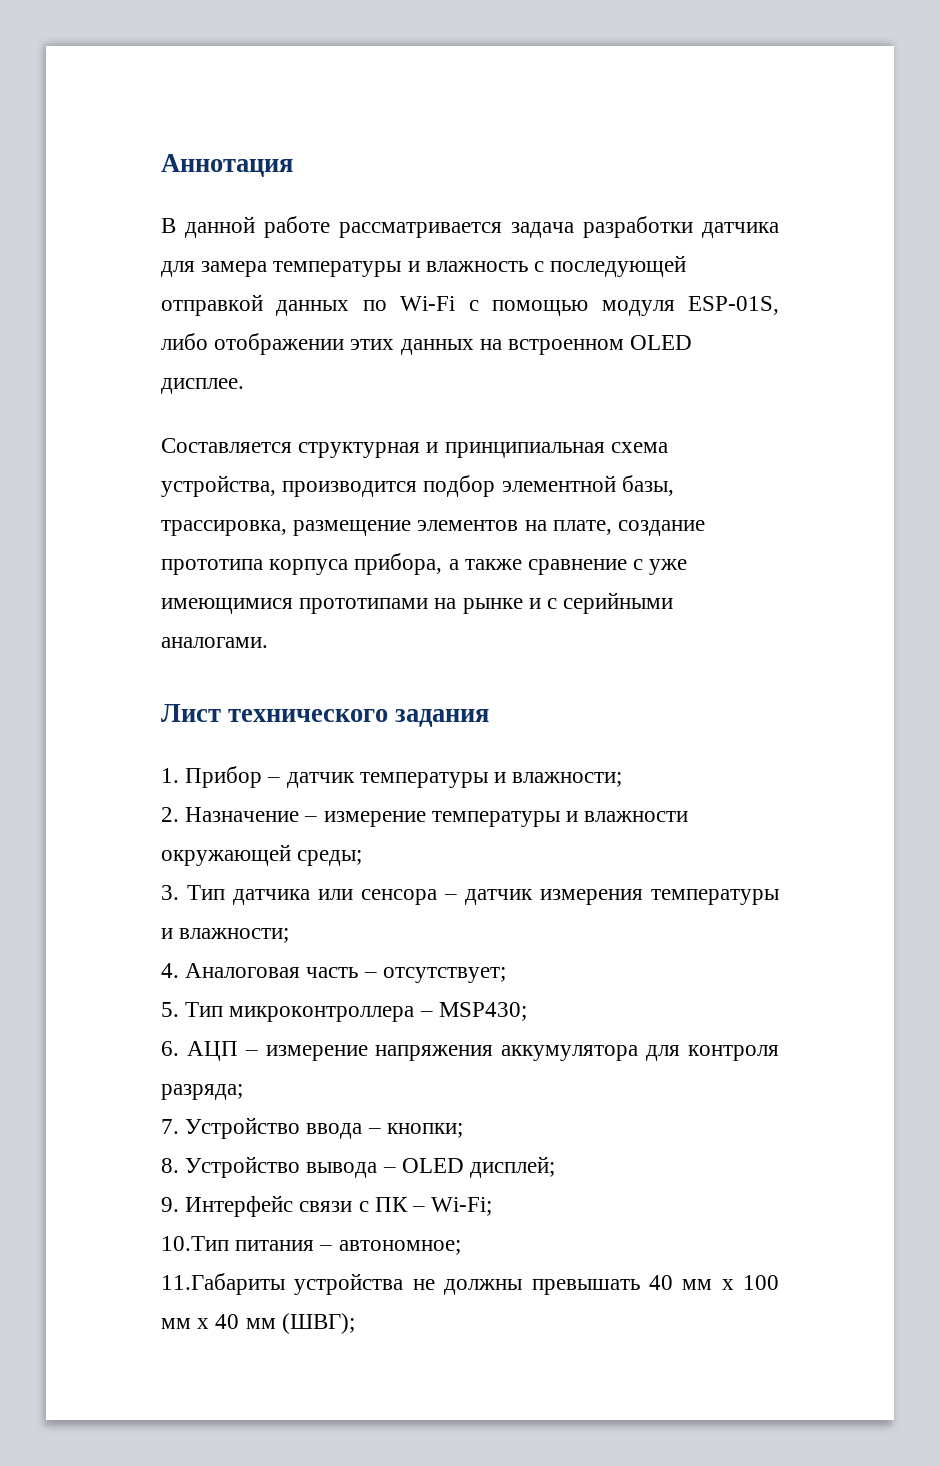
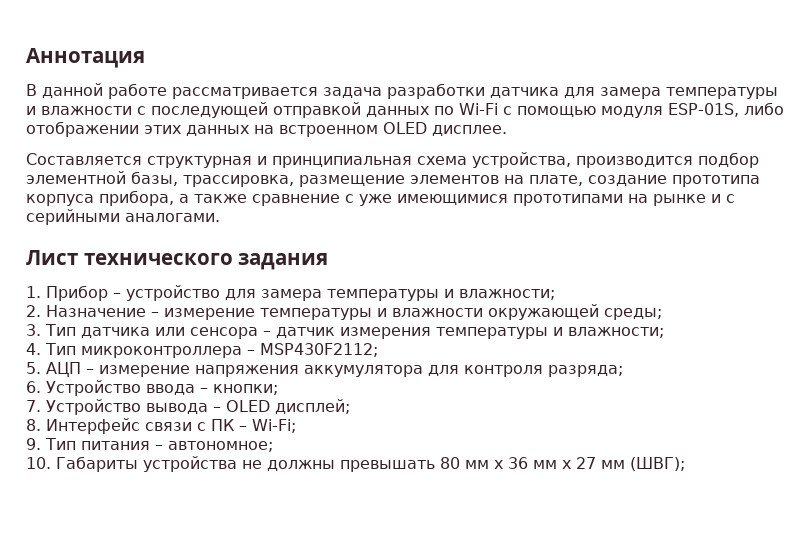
[425,261,528,272] влажность -> [41,106,132,115] влажности
[286,772,355,788] датчик -> [126,285,322,301] устройство для замера
[185,963,506,983] [161,1002,179,1017] Аналоговая часть – отсутствует; // 5. -> (41, 349) none
[438,1002,527,1021] [161,1041,179,1056] MSP430; // 6. -> [260,343,378,357] [26,362,41,374] MSP430F2112; // 5.
[161,1119,179,1134] 7. -> [26,381,41,393] 6.
[161,1158,179,1173] 8. -> [26,400,41,412] 7.
[161,1197,179,1212] 9. -> [26,419,41,431] 8.
[161,1236,229,1251] 10.Тип -> [26,438,76,450] 9. Тип
[161,1273,285,1295] 11.Габариты -> [26,456,138,472] 10. Габариты
[648,1275,779,1290] [161,1314,240,1329] 40 мм х 100 мм х 40 -> [440,457,596,469] 80 мм х 36 мм х 27

